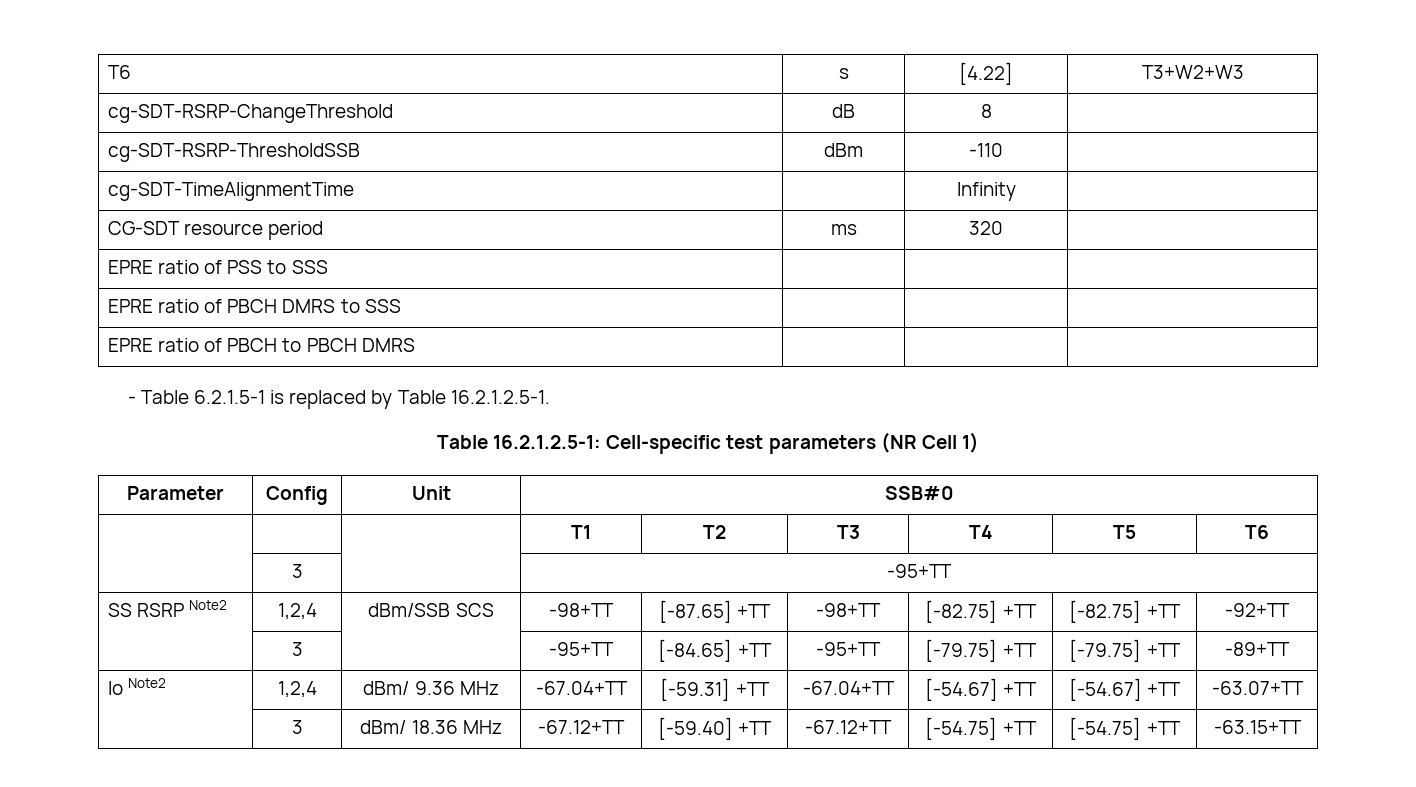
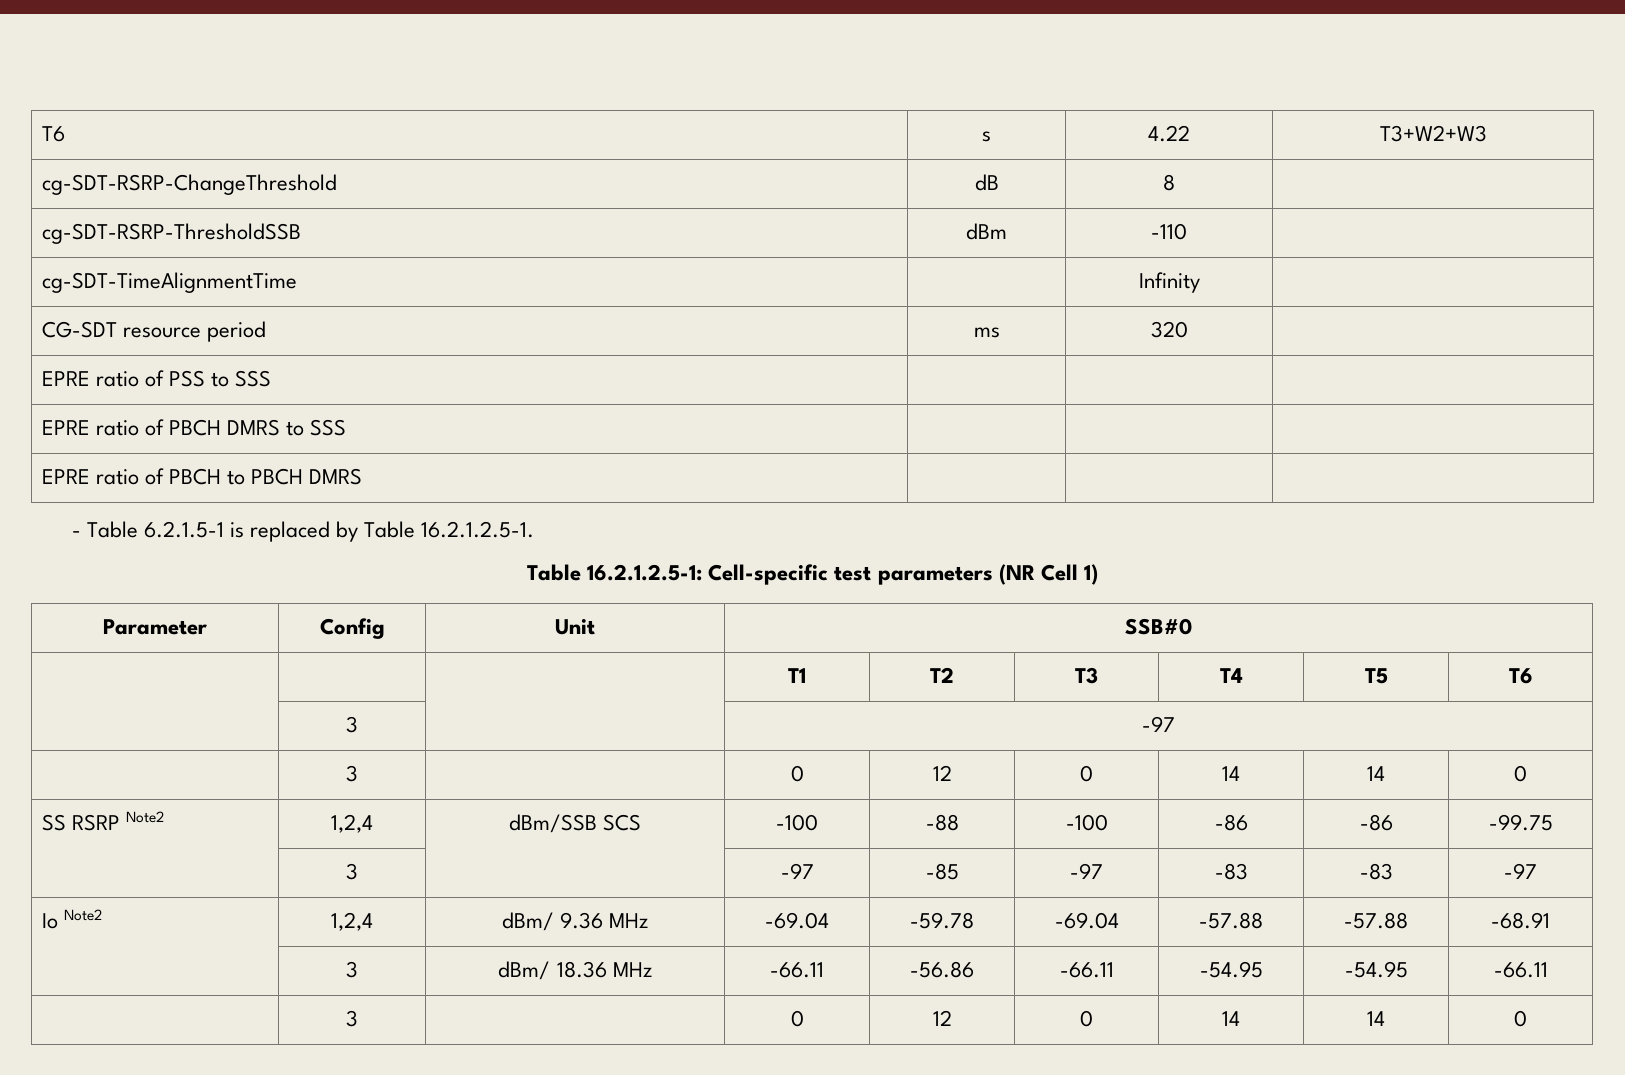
[959,62,1013,85] [4.22] -> [1148,125,1190,142] 4.22
[887,564,952,578] -95+TT -> [1142,716,1175,732] [346,765,358,782] [790,765,804,782] [932,765,952,781] [1080,765,1093,782] [1222,766,1240,781] [1367,766,1385,781] [1514,765,1527,782] -97 // | 3 | | 0 | 12 | 0 | 14 | 14 | 0
[549,603,614,617] [658,600,772,623] [816,603,881,617] [925,600,1037,623] [1069,600,1181,623] [1225,603,1290,617] [291,642,303,656] [549,642,614,656] [658,639,772,662] [816,642,881,656] [925,639,1037,662] [1069,639,1181,662] [1225,642,1290,656] -98+TT | [-87.65] +TT | -98+TT | [-82.75] +TT | [-82.75] +TT | -92+TT // | 3 | | -95+TT | [-84.65] +TT | -95+TT | [-79.75] +TT | [-79.75] +TT | -89+TT -> [776,814,818,831] [925,814,959,831] [1065,814,1108,831] [1214,814,1248,831] [1359,814,1393,831] [1488,814,1553,831] [346,863,358,880] [780,863,814,879] [925,863,959,880] [1070,863,1103,879] [1214,863,1248,880] [1359,863,1393,880] [1504,863,1537,879] -100 | -88 | -100 | -86 | -86 | -99.75 // | 3 | | -97 | -85 | -97 | -83 | -83 | -97
[535,681,628,695] [660,678,770,701] [802,681,895,695] [924,678,1038,701] [1068,678,1182,701] [1211,681,1304,695] [291,720,303,734] [360,720,502,734] [538,720,625,734] [657,717,773,740] [805,720,892,734] [925,717,1037,740] [1069,717,1181,740] [1213,720,1302,734] -67.04+TT | [-59.31] +TT | -67.04+TT | [-54.67] +TT | [-54.67] +TT | -63.07+TT // | 3 | dBm/ 18.36 MHz | -67.12+TT | [-59.40] +TT | -67.12+TT | [-54.75] +TT | [-54.75] +TT | -63.15+TT -> [765,912,829,929] [910,912,974,929] [1054,912,1119,929] [1199,912,1263,929] [1344,912,1408,929] [1491,912,1550,929] [346,961,358,978] [498,961,652,980] [770,962,824,978] [910,961,974,978] [1059,962,1114,978] [1199,961,1263,978] [1344,961,1408,978] [1493,962,1548,978] [346,1010,358,1027] [790,1010,804,1027] [932,1010,952,1026] [1080,1010,1093,1027] [1222,1011,1240,1026] [1367,1011,1385,1026] [1514,1010,1527,1027] -69.04 | -59.78 | -69.04 | -57.88 | -57.88 | -68.91 // | 3 | dBm/ 18.36 MHz | -66.11 | -56.86 | -66.11 | -54.95 | -54.95 | -66.11 // | 3 | | 0 | 12 | 0 | 14 | 14 | 0

